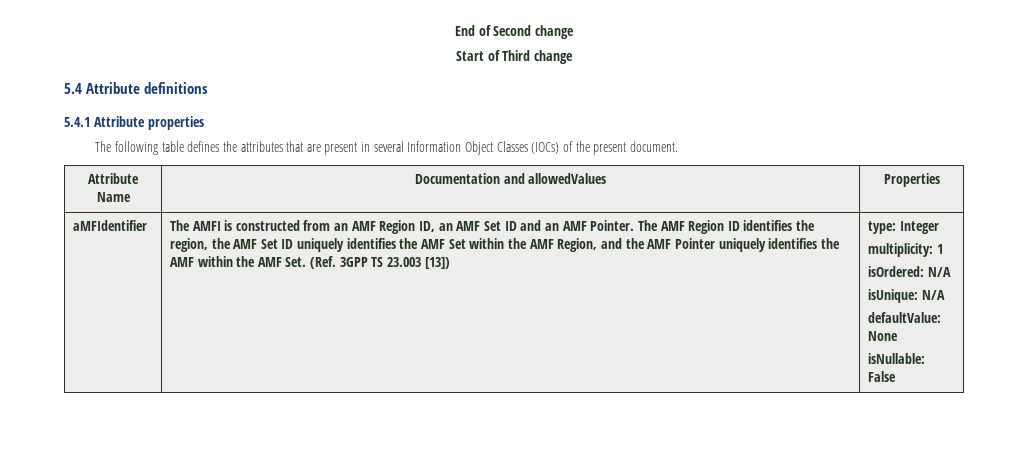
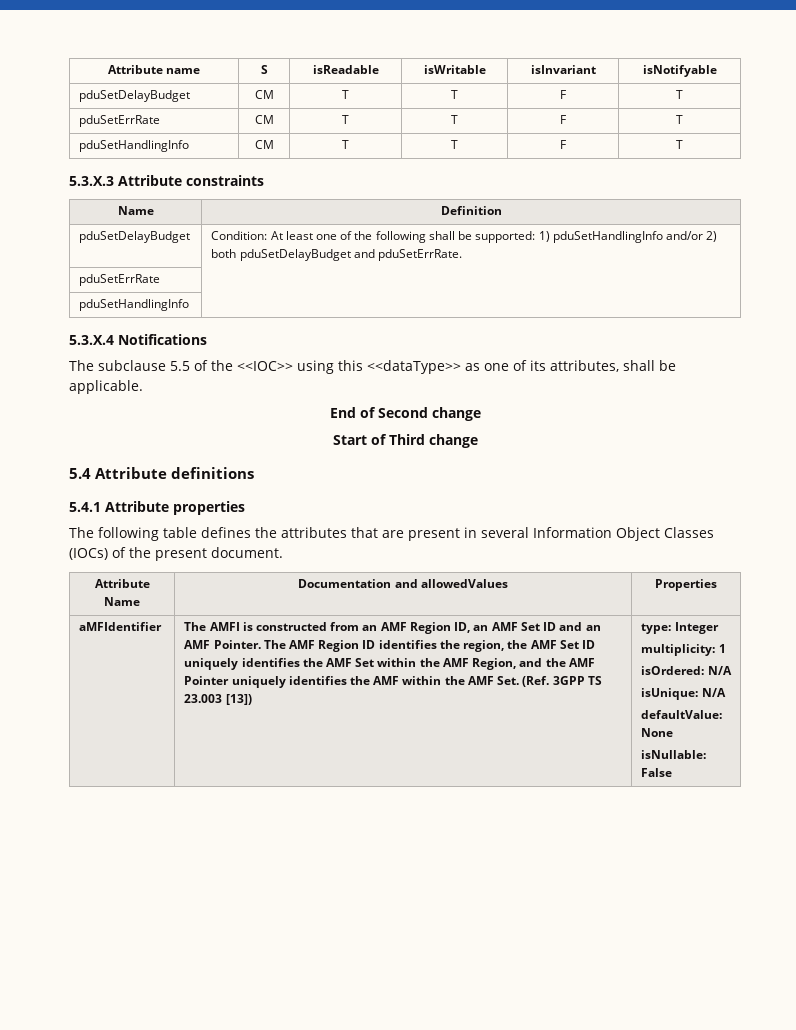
(455, 30) none -> [107,65,201,74] [260,65,268,74] [312,65,379,74] [423,65,486,74] [530,65,596,74] [642,65,717,77] [79,90,191,102] [254,90,274,99] [342,90,349,99] [451,90,458,99] [560,90,566,99] [676,90,683,99] [79,115,161,127] [254,115,274,124] [342,115,349,124] [451,115,458,124] [560,115,566,124] [676,115,683,124] [79,140,190,152] [254,140,274,149] [342,140,349,149] [451,140,458,149] [560,140,566,149] [676,140,683,149] [69,175,264,186] [117,206,154,215] [440,206,502,215] [79,231,191,243] [211,231,718,243] [211,249,462,261] [79,274,161,286] [79,299,190,311] [69,334,207,345] [69,360,676,374] [69,380,143,394] Attribute name | S | isReadable | isWritable | isInvariant | isNotifyable // pduSetDelayBudget | CM | T | T | F | T // pduSetErrRate | CM | T | T | F | T // pduSetHandlingInfo | CM | T | T | F | T // 5.3.X.3 Attribute constraints // Name | Definition // pduSetDelayBudget | Condition: At least one of the following shall be supported: 1) pduSetHandlingInfo and/or 2) both pduSetDelayBudget and pduSetErrRate. // pduSetErrRate | // pduSetHandlingInfo | // 5.3.X.4 Notifications // The subclause 5.5 of the <<IOC>> using this <<dataType>> as one of its attributes, shall be applicable. //

